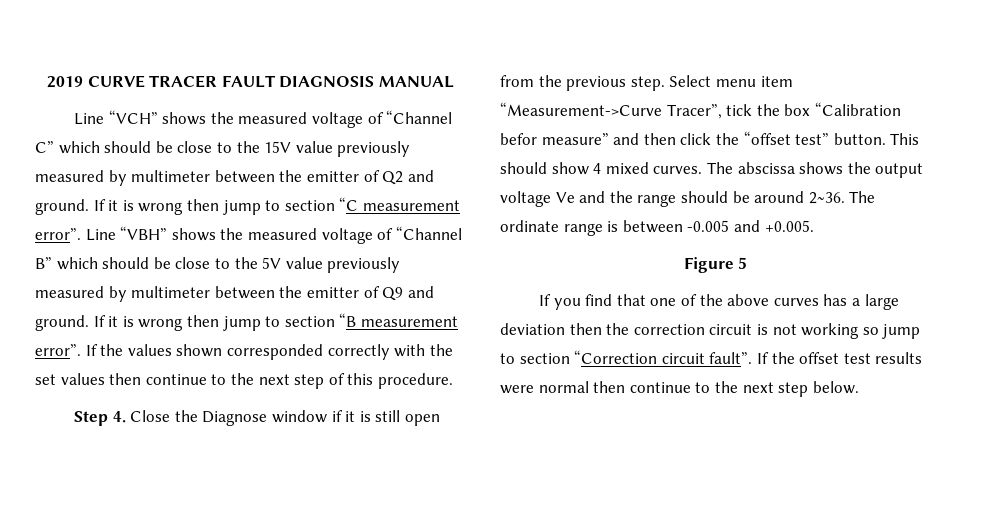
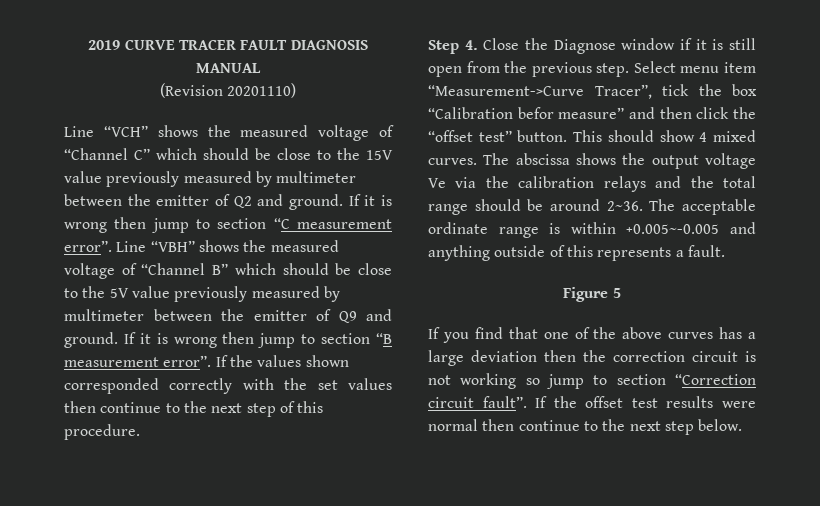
(454, 82) none -> [159,83,297,98] // (Revision 20201110)
(575, 197) none -> [455,176,646,192] via the calibration relays
(633, 197) none -> [723,176,756,188] total
(876, 197) none -> [682,199,756,215] acceptable
[622,220,814,233] between -0.005 and +0.005. -> [570,222,756,234] [428,245,725,261] within +0.005~-0.005 and anything outside of this represents a fault.

